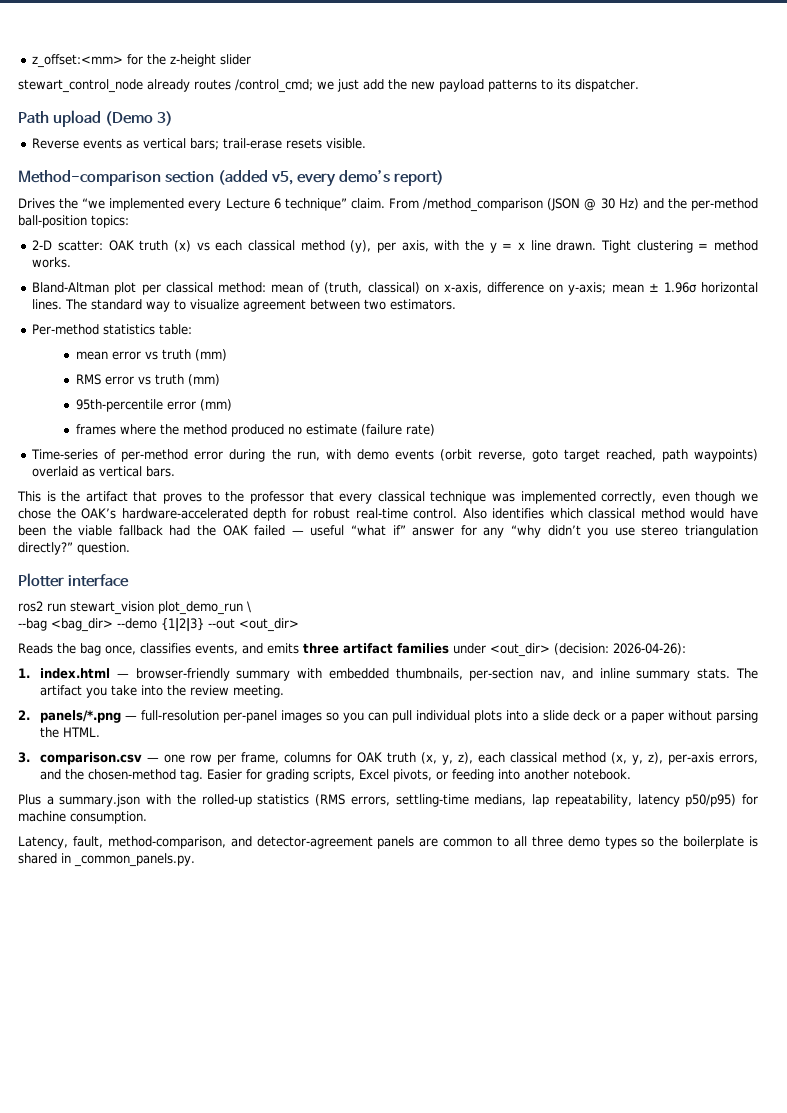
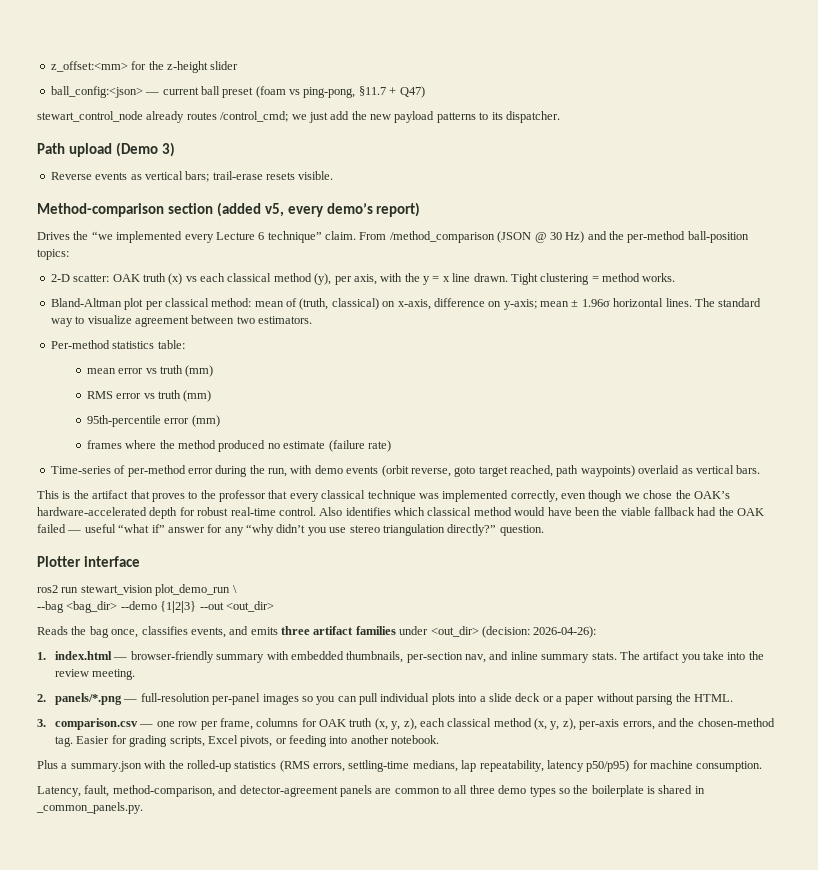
(252, 59) none -> [50,86,425,98] // ball_config:<json> — current ball preset (foam vs ping-pong, §11.7 + Q47)

